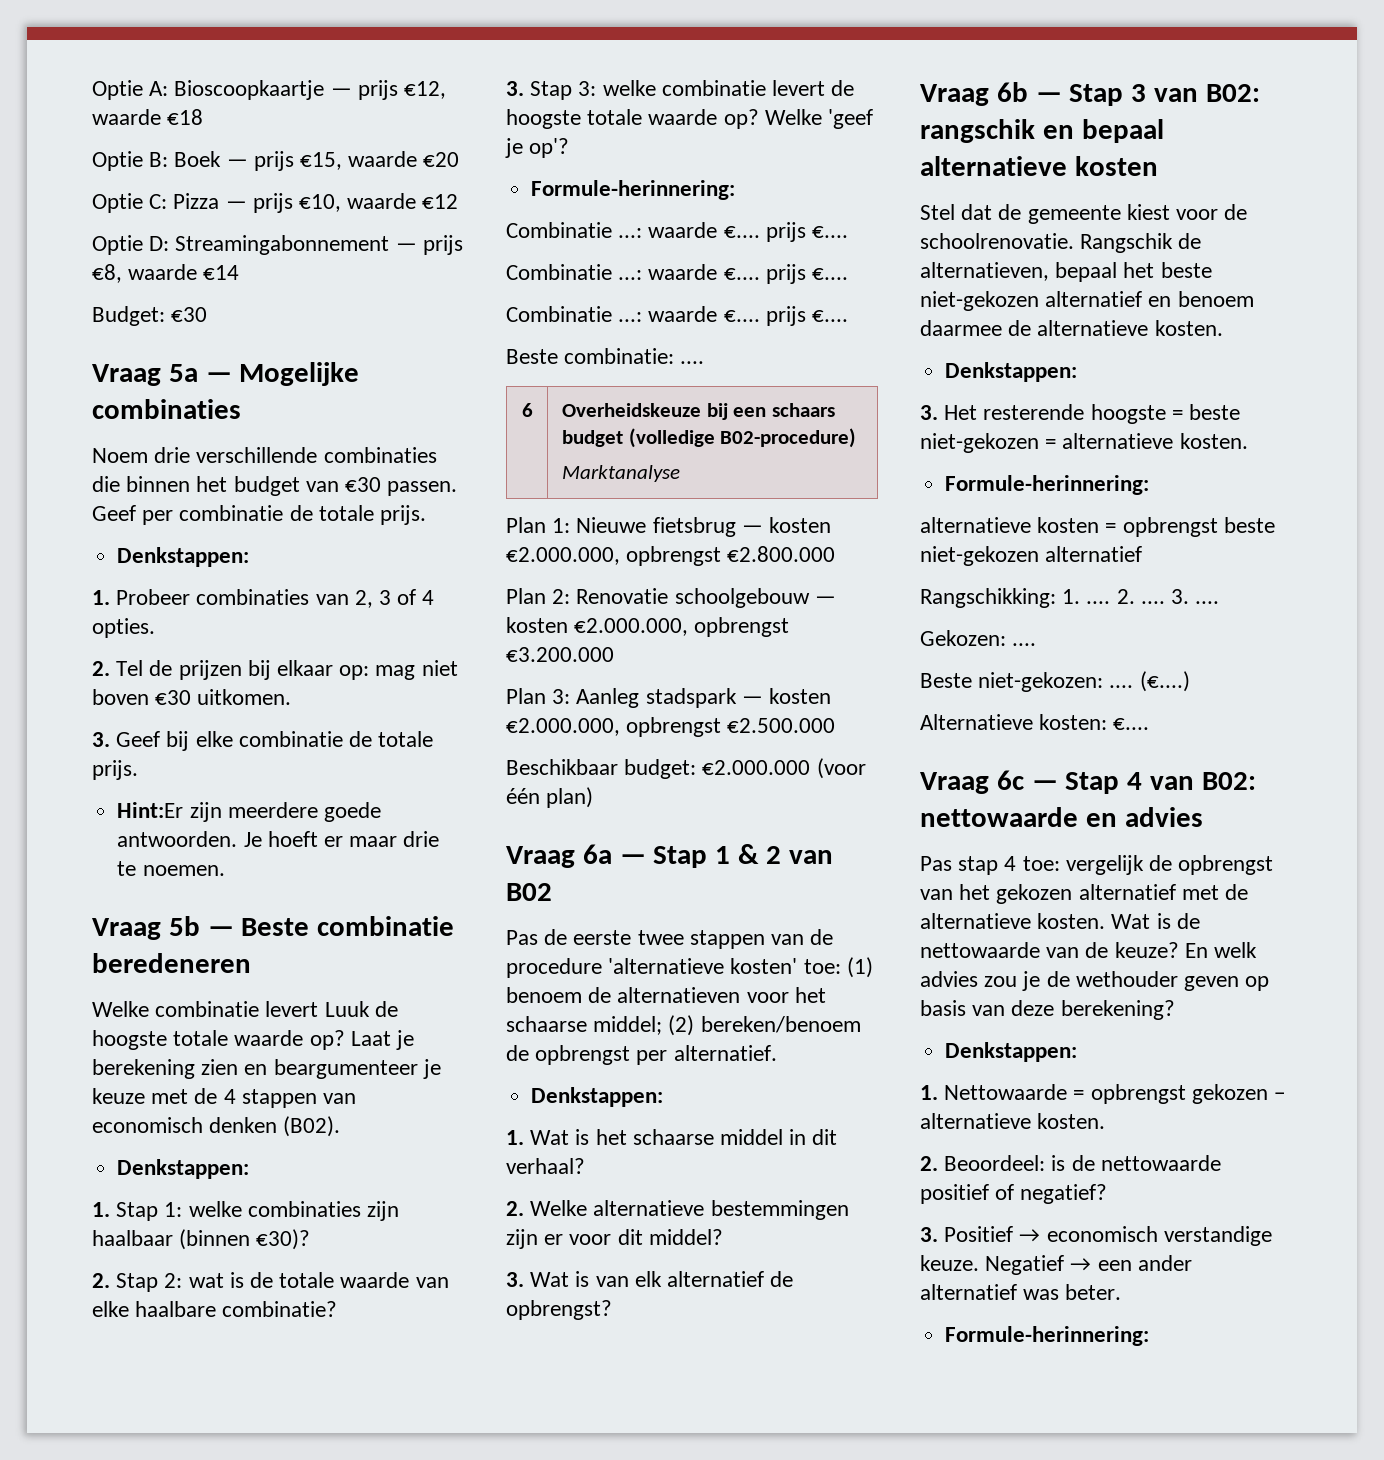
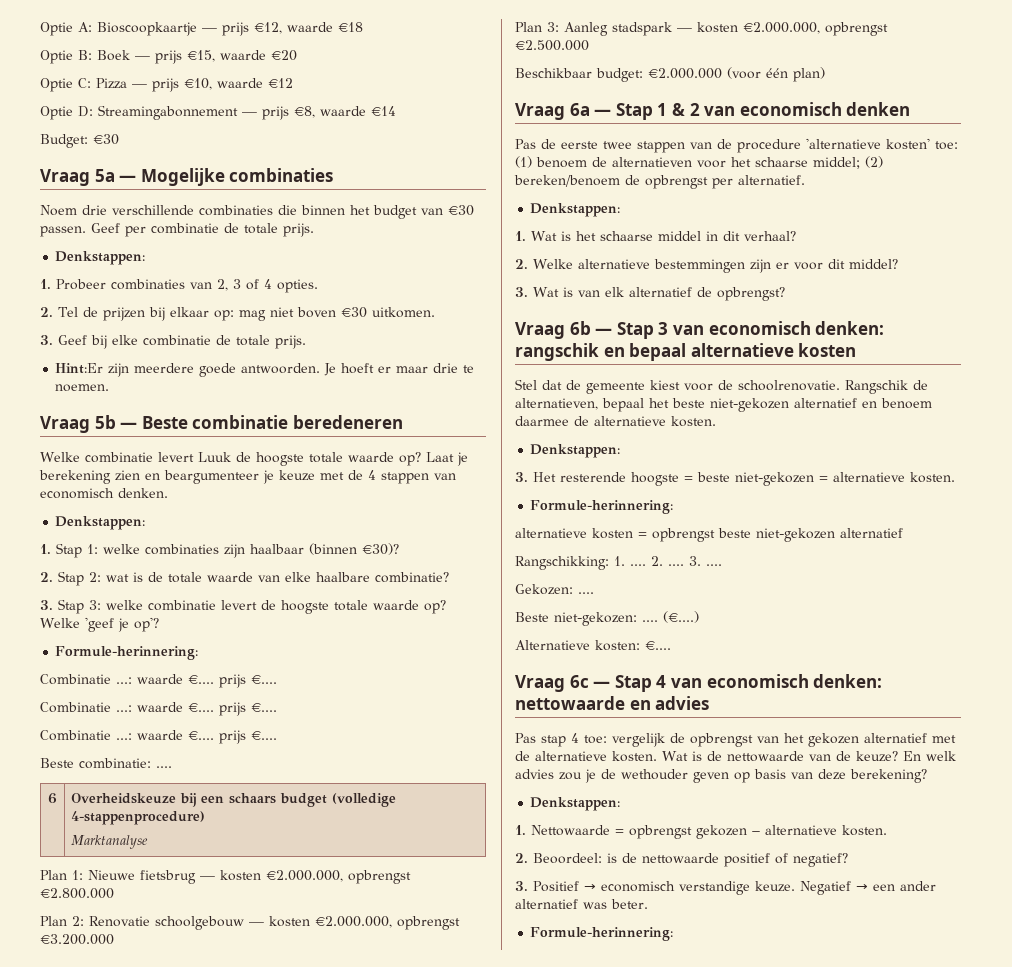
[209,1116,341,1137] denken (B02). -> [118,488,168,498] denken.
[720,428,857,448] B02-procedure) -> [71,811,206,825] 4-stappenprocedure)
[506,883,552,901] B02 -> [739,102,911,116] economisch denken
[1205,84,1260,102] B02: -> [708,321,885,335] economisch denken:
[1201,772,1256,790] B02: -> [706,674,883,688] economisch denken:

